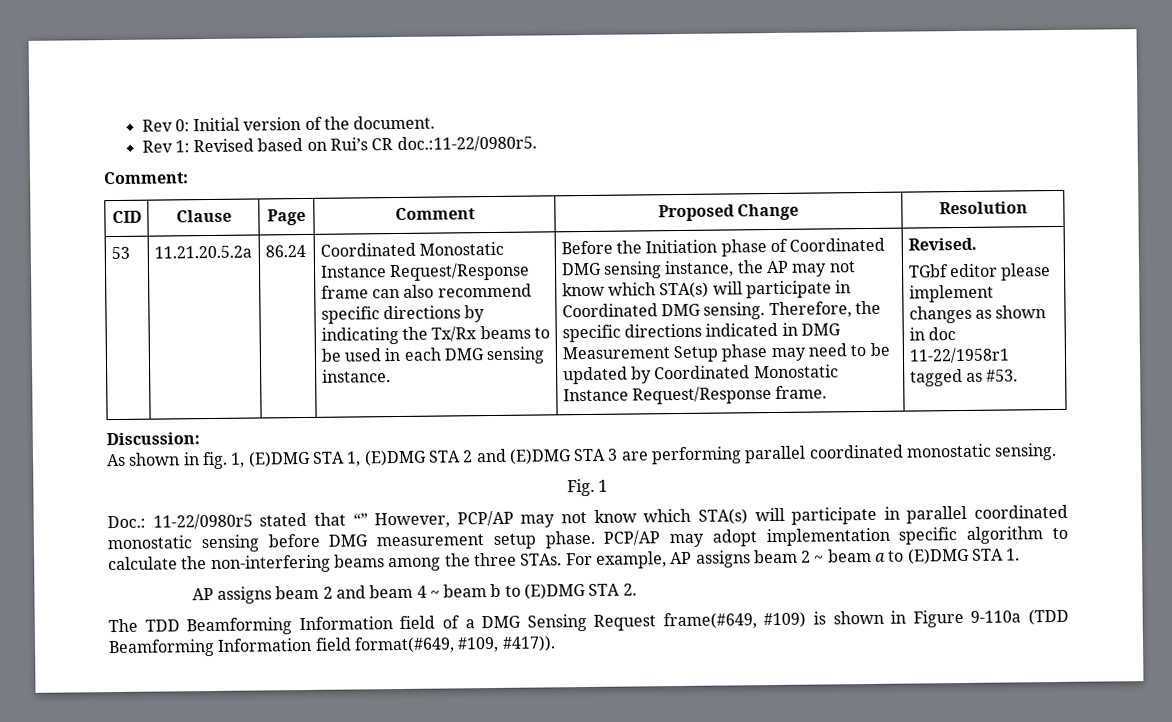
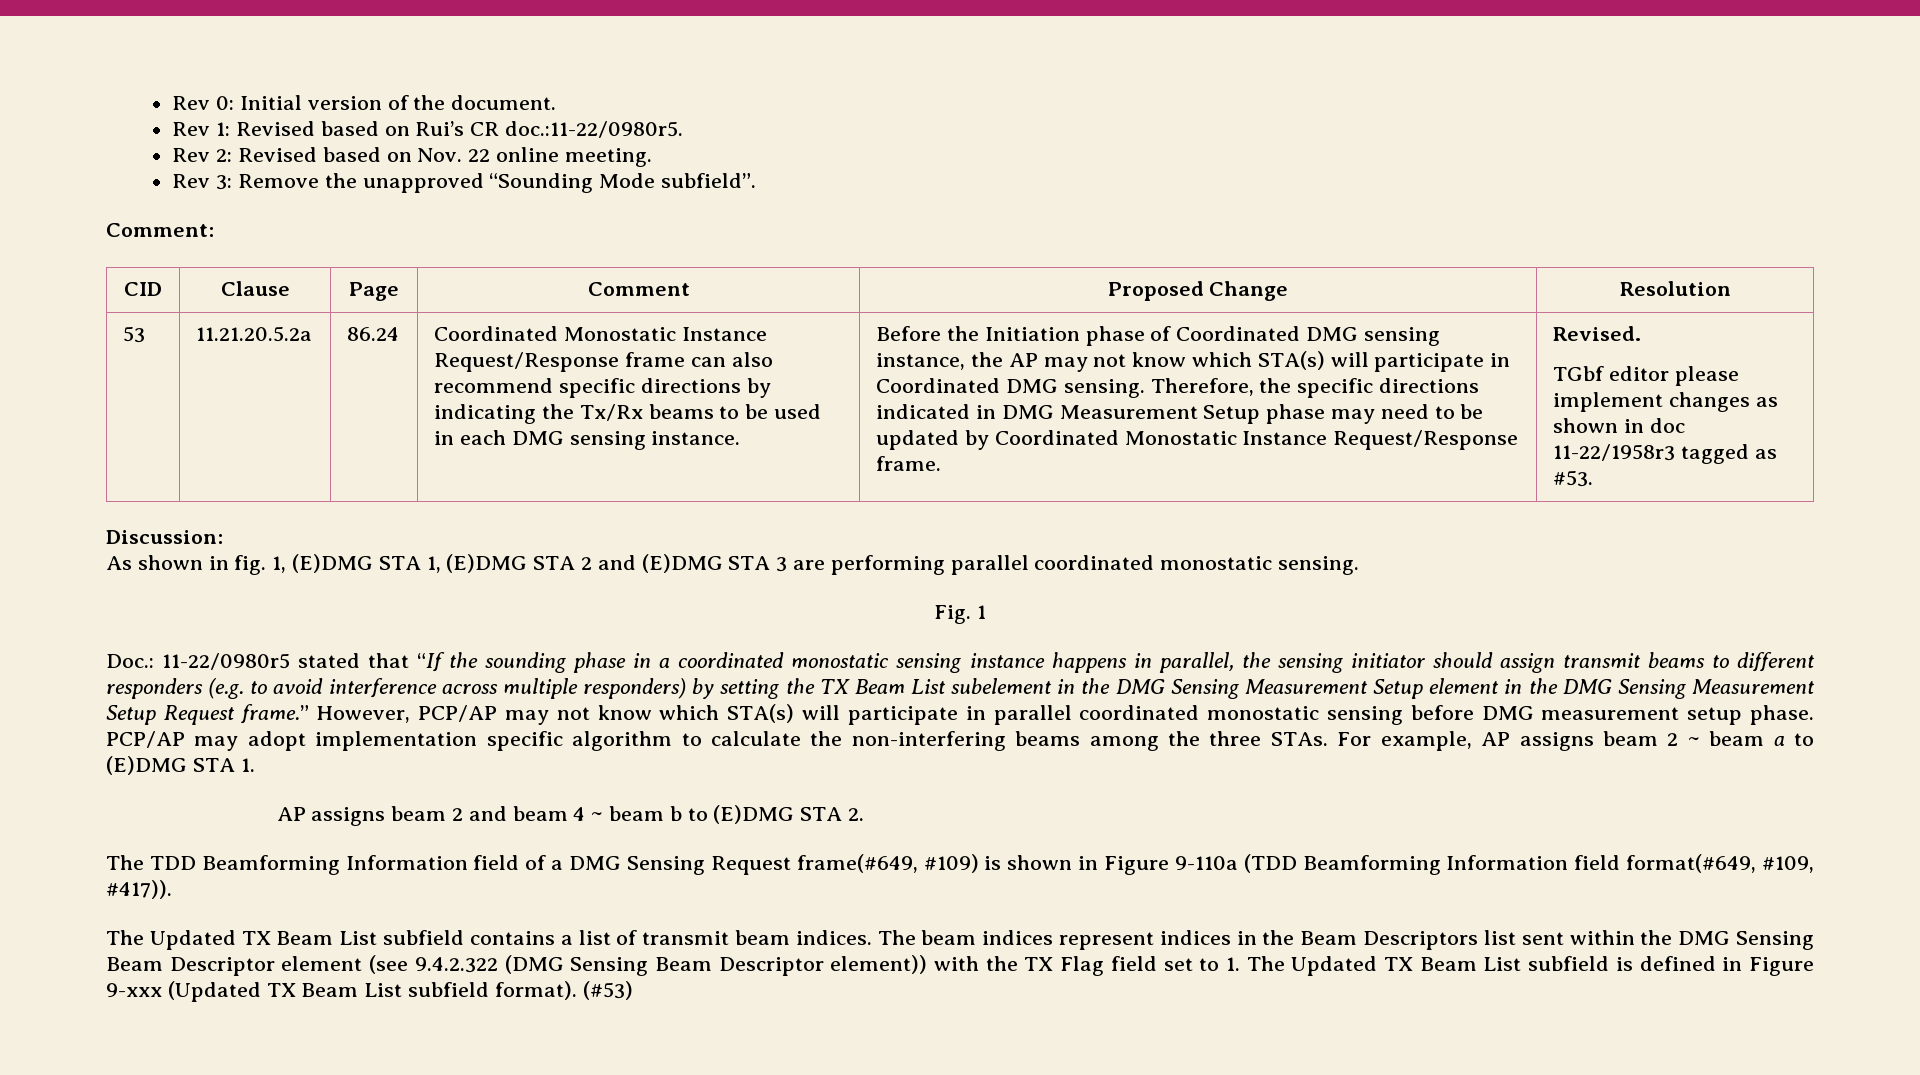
(537, 144) none -> [172,147,652,167] [172,173,756,193] // Rev 2: Revised based on Nov. 22 online meeting. // Rev 3: Remove the unapproved “Sounding Mode subfield”.
[908,347,1010,364] 11-22/1958r1 -> [1553,444,1676,461] 11-22/1958r3
[352,513,368,526] “” -> [417,652,1815,673] [106,678,1816,699] [106,704,309,725] “If the sounding phase in a coordinated monostatic sensing instance happens in parallel, the sensing initiator should assign transmit beams to different responders (e.g. to avoid interference across multiple responders) by setting the TX Beam List subelement in the DMG Sensing Measurement Setup element in the DMG Sensing Measurement Setup Request frame.”
(556, 643) none -> [106,930,1814,950] [106,955,1814,976] [106,981,633,1002] // The Updated TX Beam List subfield contains a list of transmit beam indices. The beam indices represent indices in the Beam Descriptors list sent within the DMG Sensing Beam Descriptor element (see 9.4.2.322 (DMG Sensing Beam Descriptor element)) with the TX Flag field set to 1. The Updated TX Beam List subfield is defined in Figure 9-xxx (Updated TX Beam List subfield format). (#53)

